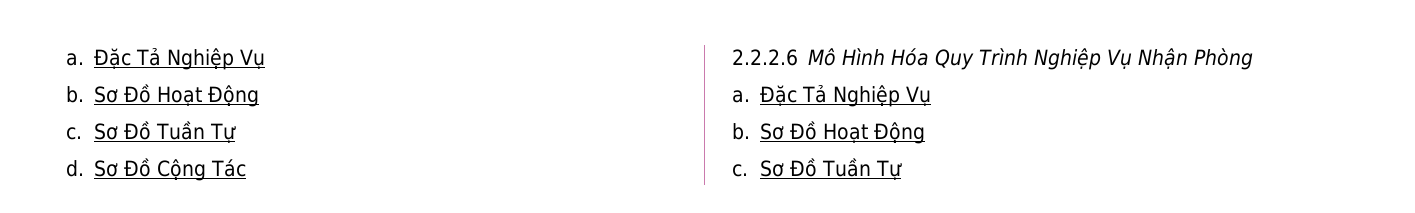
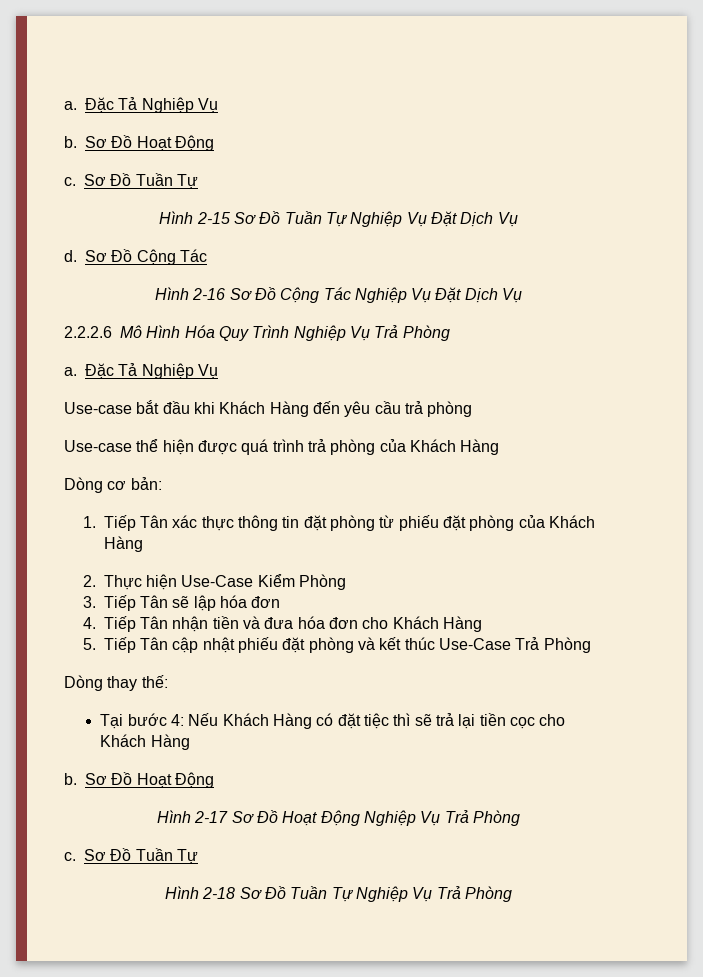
(237, 133) none -> [159,211,518,227] // Hình 2-15 Sơ Đồ Tuần Tự Nghiệp Vụ Đặt Dịch Vụ
(247, 168) none -> [154,287,523,303] // Hình 2-16 Sơ Đồ Cộng Tác Nghiệp Vụ Đặt Dịch Vụ
[1138,48,1189,69] Nhận -> [374,325,399,338] Trả
[732,121,926,144] [732,158,903,180] // b. Sơ Đồ Hoạt Động // c. Sơ Đồ Tuần Tự -> [64,400,473,417] [64,439,500,455] [64,477,162,493] [82,515,595,531] [103,536,143,552] [82,574,347,590] [82,595,281,611] [82,616,482,632] [82,637,591,653] [64,675,168,691] [100,713,566,729] [100,734,190,750] [64,772,214,788] [157,810,520,826] [64,848,198,864] [165,886,512,902] // Use-case bắt đầu khi Khách Hàng đến yêu cầu trả phòng // Use-case thể hiện được quá trình trả phòng của Khách Hàng // Dòng cơ bản: // 1. Tiếp Tân xác thực thông tin đặt phòng từ phiếu đặt phòng của Khách Hàng // 2. Thực hiện Use-Case Kiểm Phòng // 3. Tiếp Tân sẽ lập hóa đơn // 4. Tiếp Tân nhận tiền và đưa hóa đơn cho Khách Hàng // 5. Tiếp Tân cập nhật phiếu đặt phòng và kết thúc Use-Case Trả Phòng // Dòng thay thế: // Tại bước 4: Nếu Khách Hàng có đặt tiệc thì sẽ trả lại tiền cọc cho Khách Hàng // b. Sơ Đồ Hoạt Động // Hình 2-17 Sơ Đồ Hoạt Động Nghiệp Vụ Trả Phòng // c. Sơ Đồ Tuần Tự // Hình 2-18 Sơ Đồ Tuần Tự Nghiệp Vụ Trả Phòng

